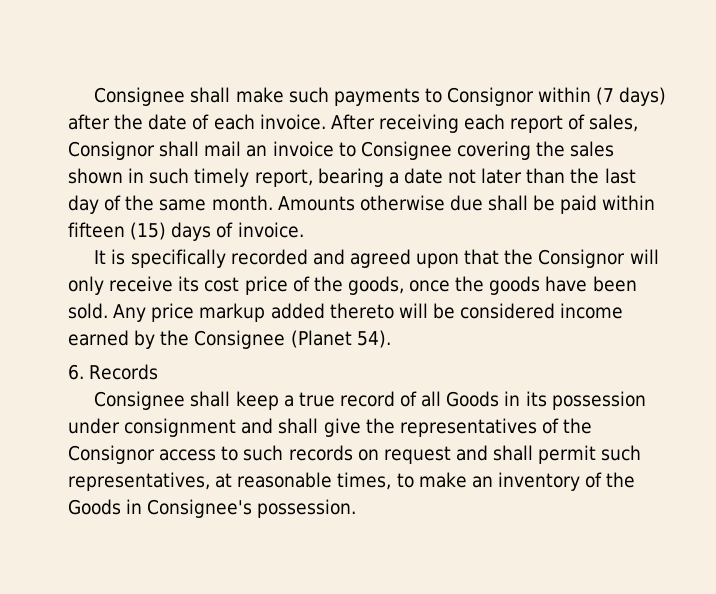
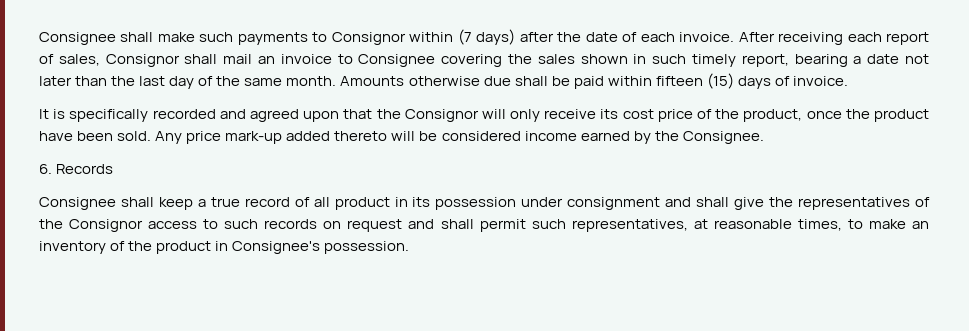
[347,276,404,295] goods, -> [743,109,803,122] product,
[489,276,541,295] goods -> [873,109,929,122] product
[199,303,266,322] markup -> [225,131,283,144] mark-up
[194,330,391,349] Consignee (Planet 54). -> [682,131,764,144] Consignee.
[446,391,500,407] Goods -> [334,197,390,210] product
[68,499,121,515] Goods -> [156,241,212,254] product

